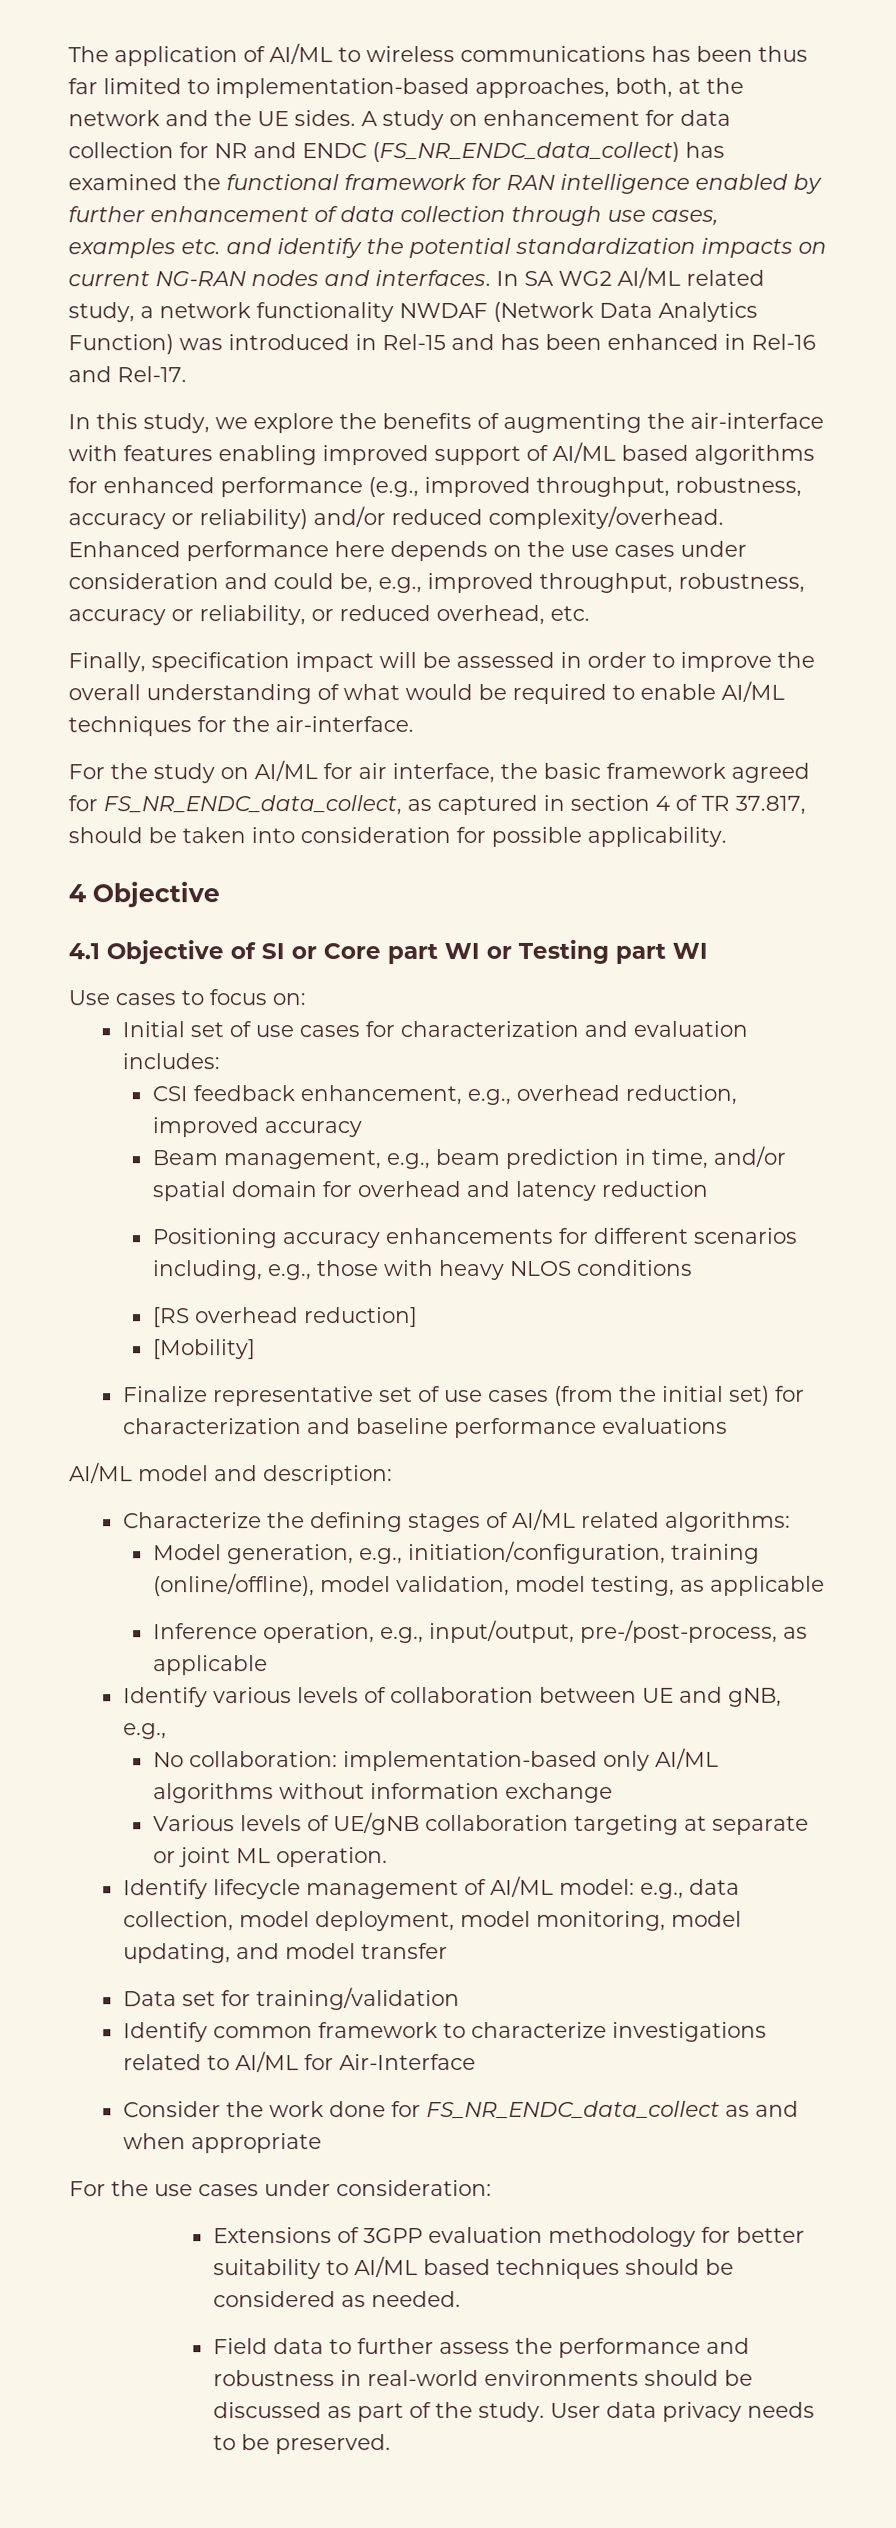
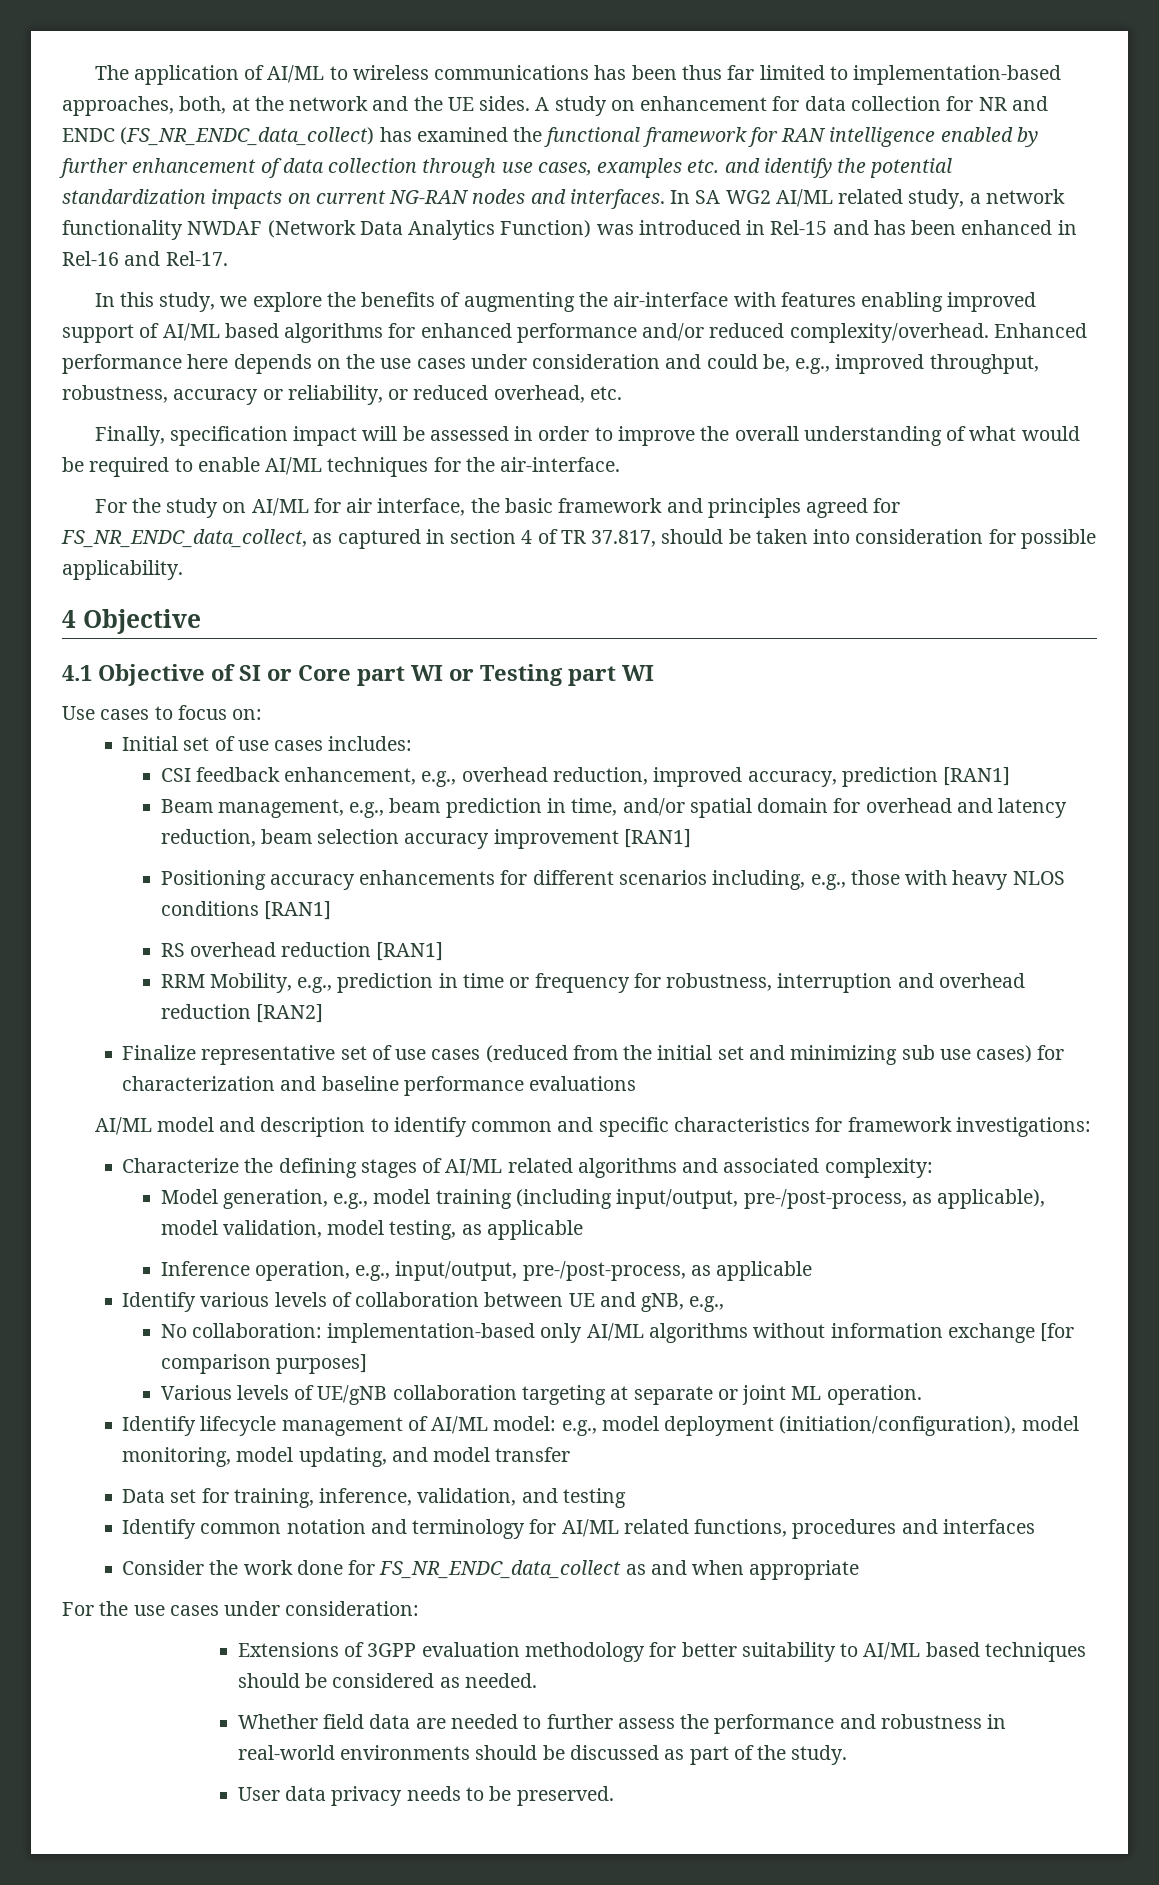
[368,476,802,498] [68,509,308,530] (e.g., improved throughput, robustness, accuracy or reliability) -> (637, 333) none
(726, 770) none -> [666,498,801,518] and principles
[364,1020,748,1038] for characterization and evaluation -> (324, 745) none
[263,1121,362,1138] accuracy -> [747,767,1011,787] accuracy, prediction [RAN1]
[600,1180,708,1197] reduction -> [160,829,692,849] reduction, beam selection accuracy improvement [RAN1]
[152,1307,418,1328] [152,1339,256,1360] // [RS overhead reduction] // [Mobility] -> [263,901,331,920] [160,942,444,961] [160,973,1025,993] [160,1004,323,1023] [RAN1] // RS overhead reduction [RAN1] // RRM Mobility, e.g., prediction in time or frequency for robustness, interruption and overhead reduction [RAN2]
[553,1385,770,1406] (from the initial set) -> [485,1045,1033,1065] (reduced from the initial set and minimizing sub use cases)
[263,1465,393,1486] description: -> [260,1117,1091,1137] description to identify common and specific characteristics for framework investigations:
[664,1511,791,1532] algorithms: -> [577,1158,933,1178] algorithms and associated complexity:
[407,1540,760,1565] [152,1573,315,1597] initiation/configuration, training (online/offline), -> [373,1189,1046,1209] model training (including input/output, pre-/post-process, as applicable),
(613, 1792) none -> [1040,1323,1075,1342] [160,1354,367,1374] [for comparison purposes]
[688,1878,740,1895] [122,1910,455,1932] data collection, model deployment, -> [601,1416,1017,1436] model deployment (initiation/configuration),
[255,1986,460,2011] [122,2021,767,2043] [122,2051,476,2073] training/validation // Identify common framework to characterize investigations related to AI/ML for Air-Interface -> [233,1488,626,1508] [122,1519,1035,1539] training, inference, validation, and testing // Identify common notation and terminology for AI/ML related functions, procedures and interfaces
[212,2338,324,2355] Field data -> [237,1714,518,1729] Whether field data are needed
(545, 2411) none -> (848, 1755) //

